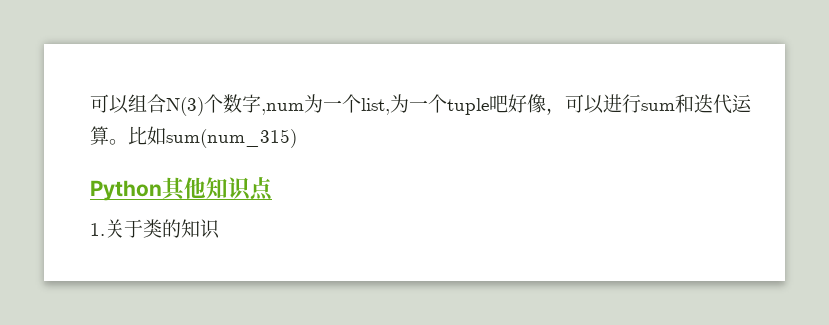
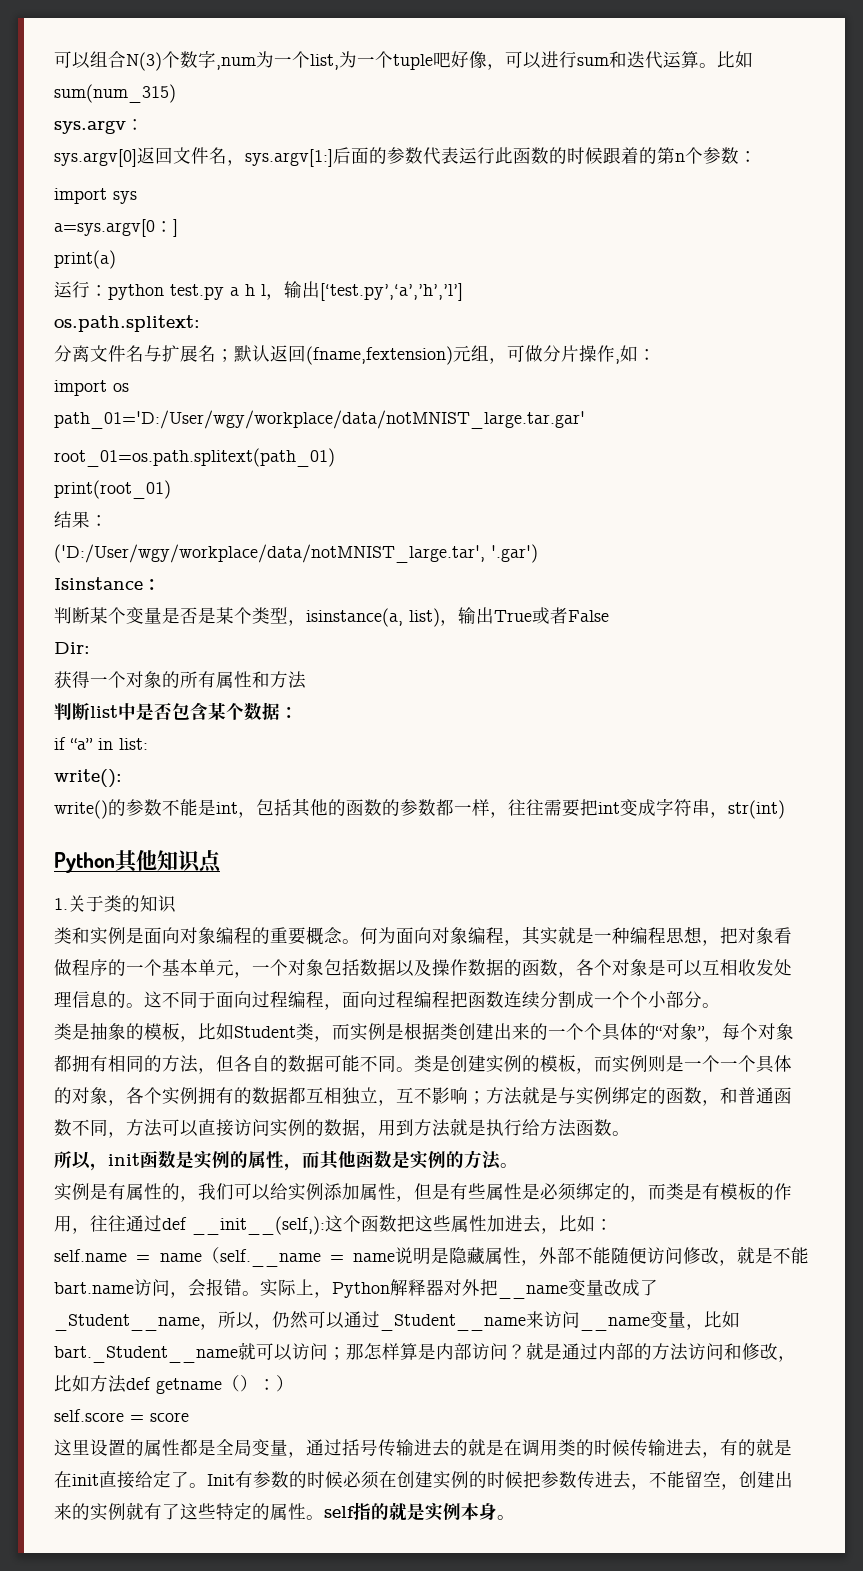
(297, 138) none -> [54,119,144,134] [54,147,757,167] [54,188,137,204] [54,219,178,237] [54,250,116,269] [54,281,463,301] [54,315,200,332] [54,345,656,365] [54,380,129,396] [54,410,585,429] [54,448,335,467] [54,480,171,499] [54,511,108,528] [54,544,538,563] [54,577,161,590] [54,607,609,627] [54,642,90,654] [54,671,306,689] [54,702,298,721] [54,737,148,750] [54,769,122,788] [54,798,785,819] // sys.argv： // sys.argv[0]返回文件名，sys.argv[1:]后面的参数代表运行此函数的时候跟着的第n个参数： // import sys // a=sys.argv[0：] // print(a) // 运行：python test.py a h l，输出[‘test.py’,‘a’,’h’,’l’] // os.path.splitext: // 分离文件名与扩展名；默认返回(fname,fextension)元组，可做分片操作,如： // import os // path_01='D:/User/wgy/workplace/data/notMNIST_large.tar.gar' // root_01=os.path.splitext(path_01) // print(root_01) // 结果： // ('D:/User/wgy/workplace/data/notMNIST_large.tar', '.gar') // Isinstance： // 判断某个变量是否是某个类型，isinstance(a, list)，输出True或者False // Dir: // 获得一个对象的所有属性和方法 // 判断list中是否包含某个数据： // if “a” in list: // write(): // write()的参数不能是int，包括其他的函数的参数都一样，往往需要把int变成字符串，str(int)
(220, 229) none -> [54,926,792,946] [54,958,792,978] [54,991,720,1010] [54,1022,794,1042] [54,1054,792,1074] [54,1086,792,1106] [54,1118,630,1138] [54,1150,518,1171] [54,1182,792,1202] [54,1215,613,1235] [54,1246,809,1267] [54,1278,658,1299] [54,1311,740,1331] [54,1342,796,1363] [54,1375,294,1394] [54,1409,189,1422] [54,1438,792,1458] [54,1470,793,1490] [54,1502,515,1521] // 类和实例是面向对象编程的重要概念。何为面向对象编程，其实就是一种编程思想，把对象看做程序的一个基本单元，一个对象包括数据以及操作数据的函数，各个对象是可以互相收发处理信息的。这不同于面向过程编程，面向过程编程把函数连续分割成一个个小部分。 // 类是抽象的模板，比如Student类，而实例是根据类创建出来的一个个具体的“对象”，每个对象都拥有相同的方法，但各自的数据可能不同。类是创建实例的模板，而实例则是一个一个具体的对象，各个实例拥有的数据都互相独立，互不影响；方法就是与实例绑定的函数，和普通函数不同，方法可以直接访问实例的数据，用到方法就是执行给方法函数。 // 所以，init函数是实例的属性，而其他函数是实例的方法。 // 实例是有属性的，我们可以给实例添加属性，但是有些属性是必须绑定的，而类是有模板的作用，往往通过def __init__(self,):这个函数把这些属性加进去，比如： // self.name = name（self.__name = name说明是隐藏属性，外部不能随便访问修改，就是不能bart.name访问，会报错。实际上，Python解释器对外把__name变量改成了_Student__name，所以，仍然可以通过_Student__name来访问__name变量，比如bart._Student__name就可以访问；那怎样算是内部访问？就是通过内部的方法访问和修改，比如方法def getname（）：） // self.score = score // 这里设置的属性都是全局变量，通过括号传输进去的就是在调用类的时候传输进去，有的就是在init直接给定了。Init有参数的时候必须在创建实例的时候把参数传进去，不能留空，创建出来的实例就有了这些特定的属性。self指的就是实例本身。

